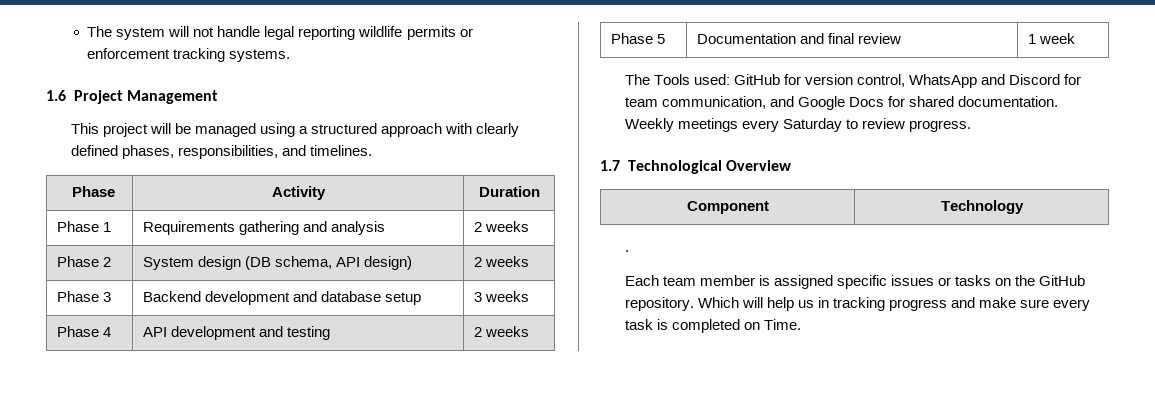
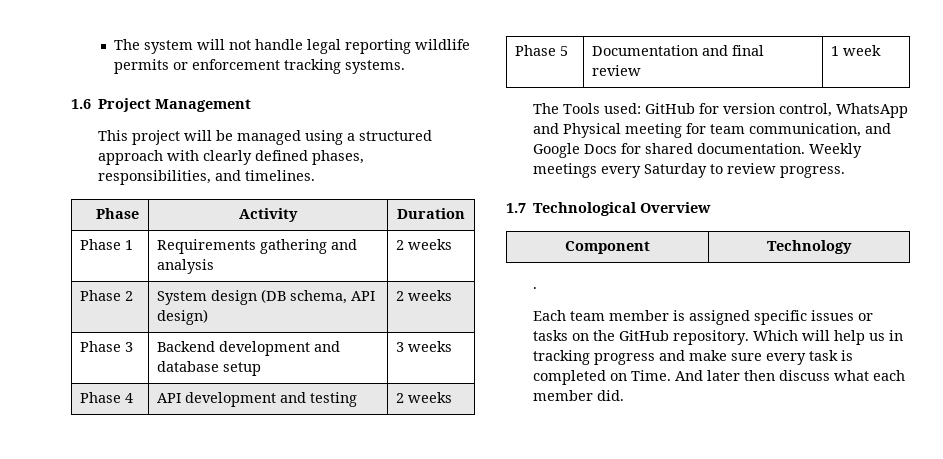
[1009,74,1061,85] Discord -> [563,123,683,138] Physical meeting
(801, 324) none -> [675,370,906,381] [533,390,625,401] And later then discuss what each member did.

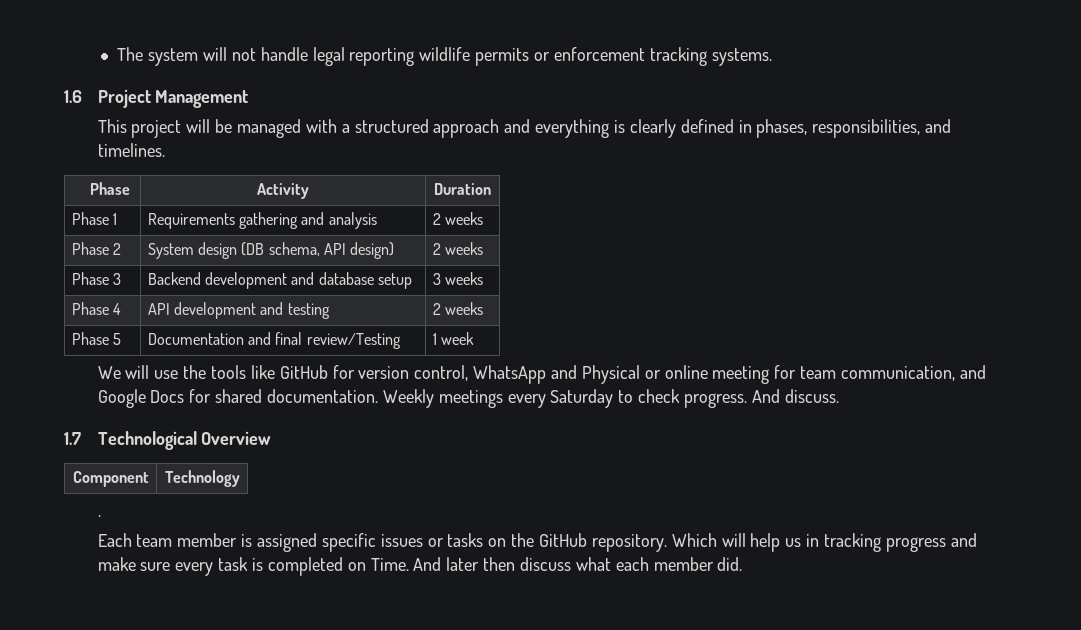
[305,130,344,145] using -> [305,119,337,133] with
[167,150,200,161] with -> [504,119,625,138] and everything is
(309, 155) none -> [738,120,752,133] in
[591,65,641,76] review -> [306,333,401,349] review/Testing
[533,103,642,114] The Tools used: -> [97,365,275,379] We will use the tools like
(622, 130) none -> [644,365,708,379] or online
[727,163,777,174] review -> [638,389,681,403] check
(846, 172) none -> [751,389,839,403] And discuss.

